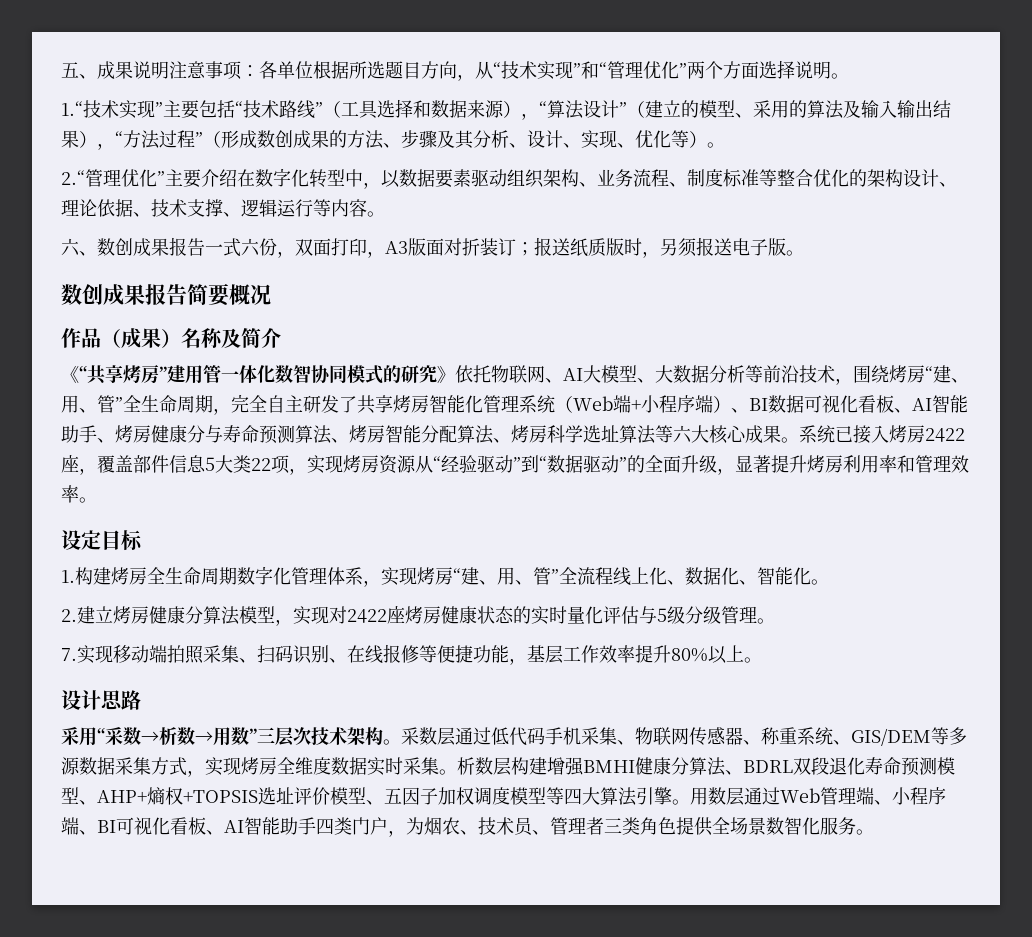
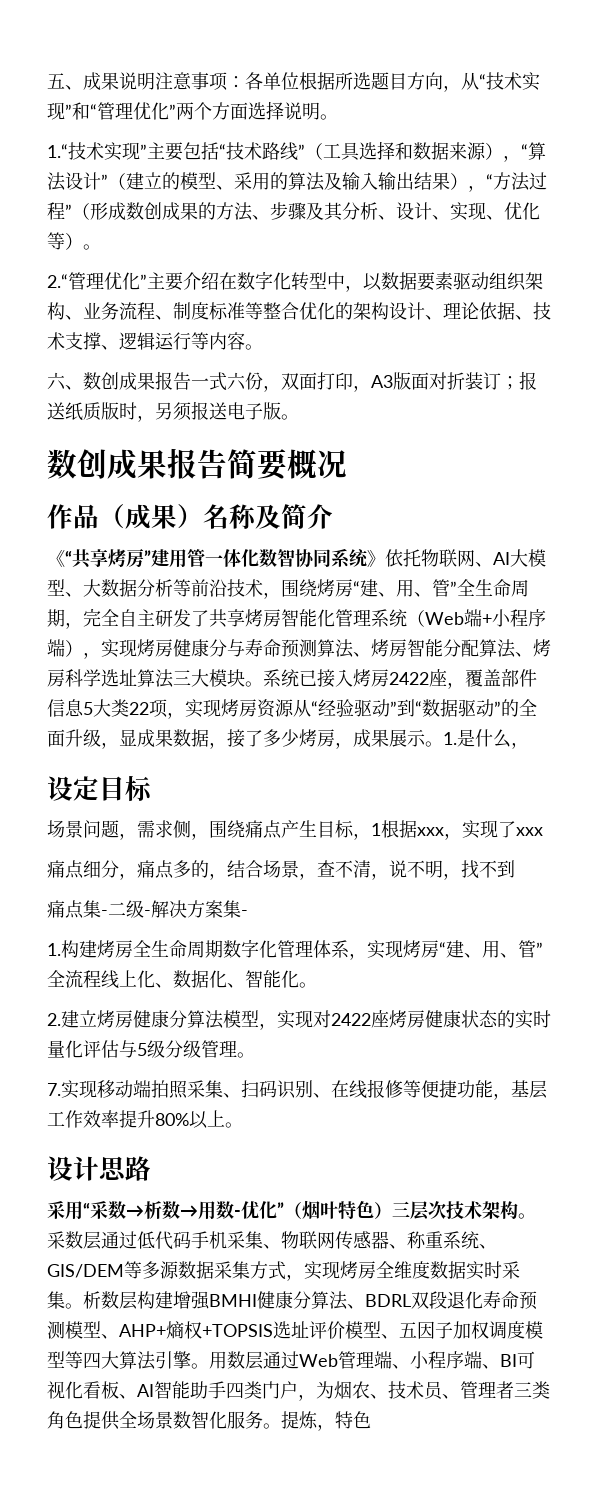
[347,365,437,384] 模式的研究 -> [331,548,368,568] 系统
[731,395,968,413] [61,425,115,443] 、BI数据可视化看板、AI智能助手、 -> [83,639,137,659] ，实现
[655,425,781,444] 等六大核心成果 -> [173,669,245,687] 三大模块
[753,455,969,473] [61,485,97,503] [61,530,143,551] 著提升烤房利用率和管理效率。 // 设定目标 -> [137,729,529,749] [47,775,153,802] [47,820,543,840] [47,860,515,880] [47,900,248,919] 成果数据，接了多少烤房，成果展示。1.是什么， // 设定目标 // 场景问题，需求侧，围绕痛点产生目标，1根据xxx，实现了xxx // 痛点细分，痛点多的，结合场景，查不清，说不明，找不到 // 痛点集-二级-解决方案集-
[249,728,257,743] ” -> [234,1200,392,1219] -优化”（烟叶特色）
(874, 832) none -> [281,1411,371,1431] 提炼，特色

